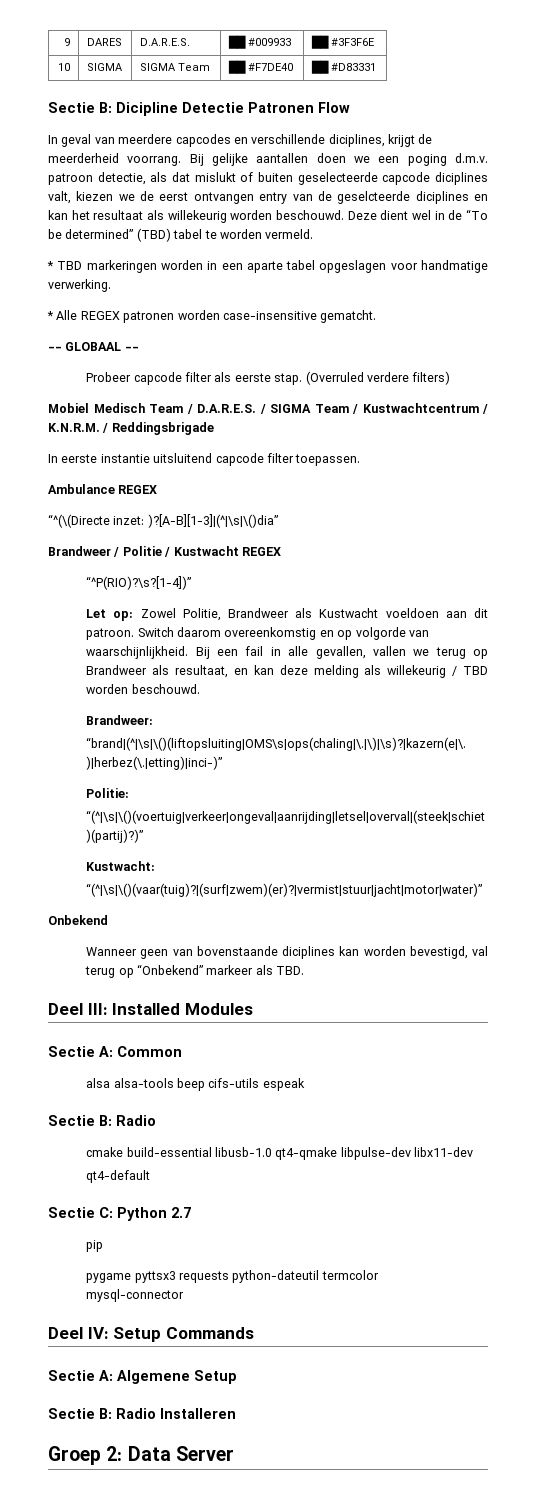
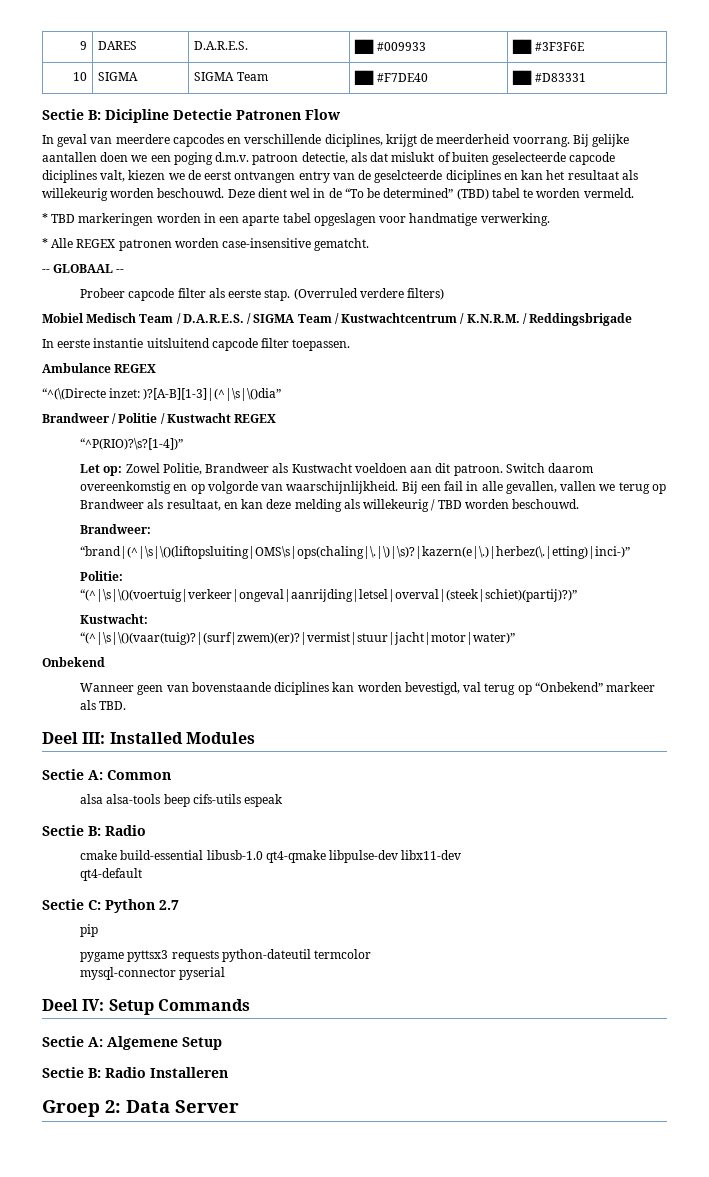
(185, 1295) none -> [179,967,226,980] pyserial

